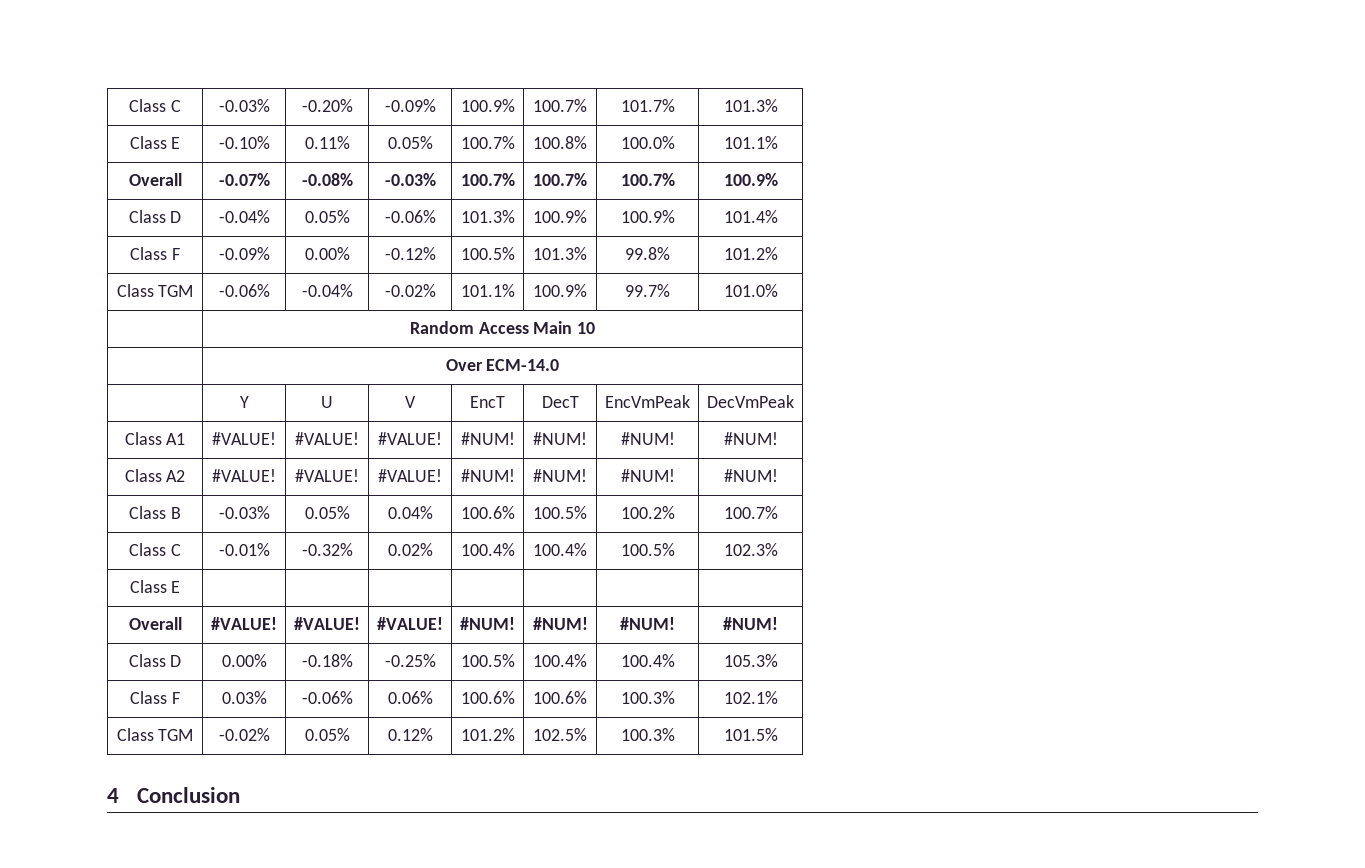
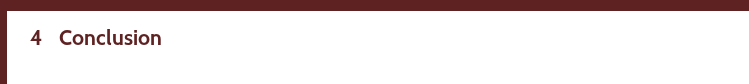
[129,99,181,112] [218,99,270,112] [301,99,353,112] [384,99,436,112] [460,99,515,112] [533,99,587,112] [620,99,675,112] [723,99,778,112] [129,136,181,149] [218,136,270,149] [304,136,350,149] [387,136,433,149] [460,136,515,149] [533,136,587,149] [620,136,675,149] [723,136,778,149] [128,173,182,186] [218,173,270,186] [301,173,353,186] [384,173,436,186] [460,173,515,186] [533,173,587,186] [620,173,675,186] [723,173,778,186] [128,210,182,223] [218,210,270,223] [304,210,350,223] [384,210,436,223] [460,210,515,223] [533,210,587,223] [620,210,675,223] [723,210,778,223] [130,247,180,260] [218,247,270,260] [304,247,350,260] [384,247,436,260] [460,247,515,260] [533,247,587,260] [625,247,670,260] [723,247,778,260] [116,284,194,297] [218,284,270,297] [301,284,353,297] [384,284,436,297] [460,284,515,297] [533,284,587,297] [625,284,670,297] [723,284,778,297] [409,321,596,334] [445,359,560,371] [239,396,249,408] [321,396,333,408] [405,396,416,408] [470,396,505,408] [541,396,579,408] [605,395,690,408] [707,395,794,408] [124,432,186,445] [212,432,276,445] [295,432,359,445] [378,432,442,445] [460,432,515,445] [533,432,587,445] [620,432,675,445] [723,432,778,445] [124,469,186,482] [212,469,276,482] [295,469,359,482] [378,469,442,482] [460,469,515,482] [533,469,587,482] [620,469,675,482] [723,469,778,482] [129,506,181,519] [218,506,270,519] [304,506,350,519] [387,506,433,519] [460,506,515,519] [533,506,587,519] [620,506,675,519] [723,506,778,519] [129,543,181,556] [218,543,270,556] [301,543,353,556] [387,543,433,556] [460,543,515,556] [533,543,587,556] [620,543,675,556] [723,543,778,556] [129,580,181,593] [128,617,182,630] [211,617,277,630] [294,617,360,630] [377,617,443,630] [460,617,515,630] [532,617,588,630] [620,617,675,630] [723,617,778,630] [128,654,182,667] [221,654,267,667] [301,654,353,667] [384,654,436,667] [460,654,515,667] [533,654,587,667] [620,654,675,667] [723,654,778,667] [130,691,180,704] [221,691,267,704] [301,691,353,704] [387,691,433,704] [460,691,515,704] [533,691,587,704] [620,691,675,704] [723,691,778,704] [116,728,194,741] [218,728,270,741] [304,728,350,741] [387,728,433,741] [460,728,515,741] [533,728,587,741] [620,728,675,741] [723,728,778,741] Class C | -0.03% | -0.20% | -0.09% | 100.9% | 100.7% | 101.7% | 101.3% // Class E | -0.10% | 0.11% | 0.05% | 100.7% | 100.8% | 100.0% | 101.1% // Overall | -0.07% | -0.08% | -0.03% | 100.7% | 100.7% | 100.7% | 100.9% // Class D | -0.04% | 0.05% | -0.06% | 101.3% | 100.9% | 100.9% | 101.4% // Class F | -0.09% | 0.00% | -0.12% | 100.5% | 101.3% | 99.8% | 101.2% // Class TGM | -0.06% | -0.04% | -0.02% | 101.1% | 100.9% | 99.7% | 101.0% // | Random Access Main 10 // | Over ECM-14.0 // | Y | U | V | EncT | DecT | EncVmPeak | DecVmPeak // Class A1 | #VALUE! | #VALUE! | #VALUE! | #NUM! | #NUM! | #NUM! | #NUM! // Class A2 | #VALUE! | #VALUE! | #VALUE! | #NUM! | #NUM! | #NUM! | #NUM! // Class B | -0.03% | 0.05% | 0.04% | 100.6% | 100.5% | 100.2% | 100.7% // Class C | -0.01% | -0.32% | 0.02% | 100.4% | 100.4% | 100.5% | 102.3% // Class E | | | | | | | // Overall | #VALUE! | #VALUE! | #VALUE! | #NUM! | #NUM! | #NUM! | #NUM! // Class D | 0.00% | -0.18% | -0.25% | 100.5% | 100.4% | 100.4% | 105.3% // Class F | 0.03% | -0.06% | 0.06% | 100.6% | 100.6% | 100.3% | 102.1% // Class TGM | -0.02% | 0.05% | 0.12% | 101.2% | 102.5% | 100.3% | 101.5% // -> (30, 37) none

